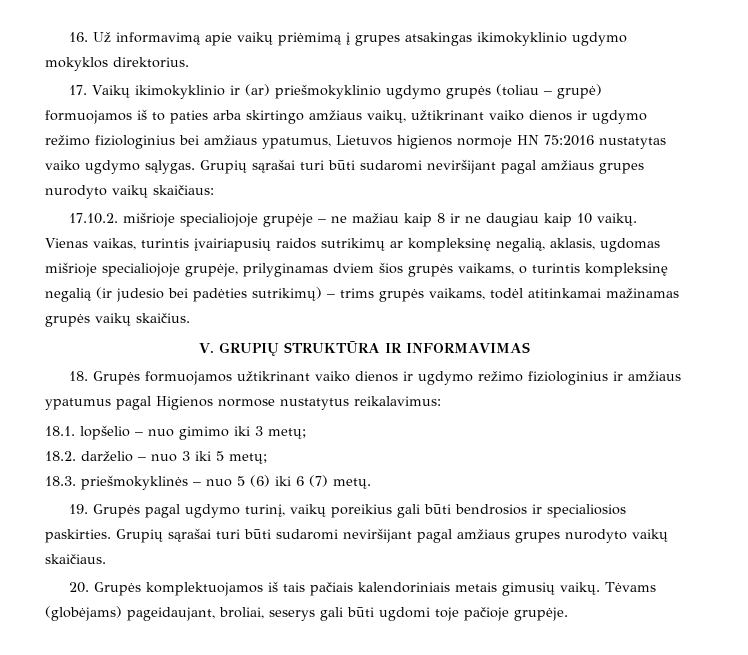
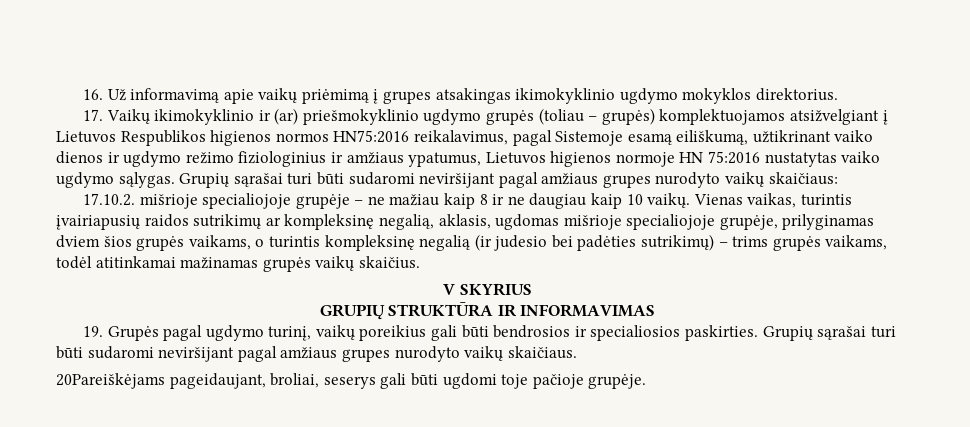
[556,84,602,99] [45,109,647,124] [45,135,199,149] grupė) formuojamos iš to paties arba skirtingo amžiaus vaikų, užtikrinant vaiko dienos ir ugdymo režimo fiziologinius bei -> [601,108,888,125] [56,130,874,146] [56,151,343,167] grupės) komplektuojamos atsižvelgiant į Lietuvos Respublikos higienos normos HN75:2016 reikalavimus, pagal Sistemoje esamą eiliškumą, užtikrinant vaiko dienos ir ugdymo režimo fiziologinius ir
[198,343,214,353] V. -> [443,283,532,296] V SKYRIUS //
[68,371,681,385] [45,396,441,410] [45,425,306,440] [45,451,267,464] [45,475,371,490] // 18. Grupės formuojamos užtikrinant vaiko dienos ir ugdymo režimo fiziologinius ir amžiaus ypatumus pagal Higienos normose nustatytus reikalavimus: // 18.1. lopšelio – nuo gimimo iki 3 metų; // 18.2. darželio – nuo 3 iki 5 metų; // 18.3. priešmokyklinės – nuo 5 (6) iki 6 (7) metų. -> (656, 310) none
[68,581,656,596] [45,606,122,621] 20. Grupės komplektuojamos iš tais pačiais kalendoriniais metais gimusių vaikų. Tėvams (globėjams) -> [56,373,165,389] 20Pareiškėjams

